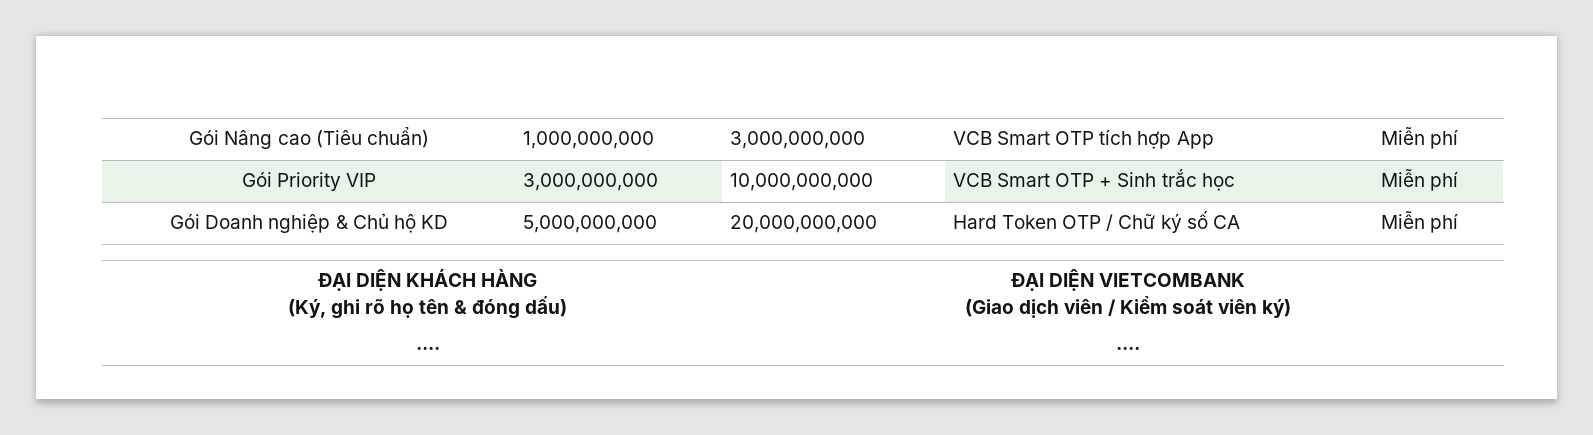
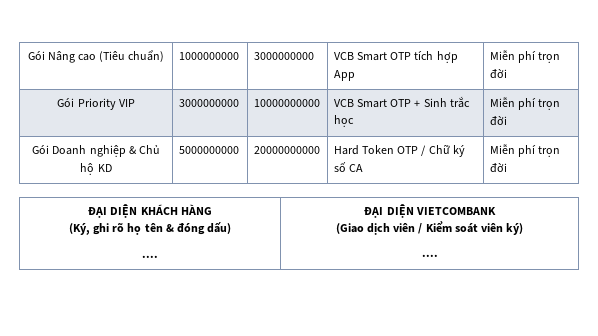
[522,131,654,149] [729,131,865,149] 1,000,000,000 | 3,000,000,000 -> [178,52,239,60] [253,52,314,60] 1000000000 | 3000000000
(1459, 139) none -> [538,52,561,63] [489,69,507,78] trọn đời
[522,173,658,191] [729,173,873,191] 3,000,000,000 | 10,000,000,000 -> [178,99,239,107] [253,99,320,107] 3000000000 | 10000000000
(1459, 181) none -> [538,99,561,110] [489,116,507,125] trọn đời
[522,215,657,233] [729,215,877,233] 5,000,000,000 | 20,000,000,000 -> [178,146,239,154] [253,146,320,154] 5000000000 | 20000000000
(1459, 223) none -> [538,146,561,157] [489,163,507,172] trọn đời

